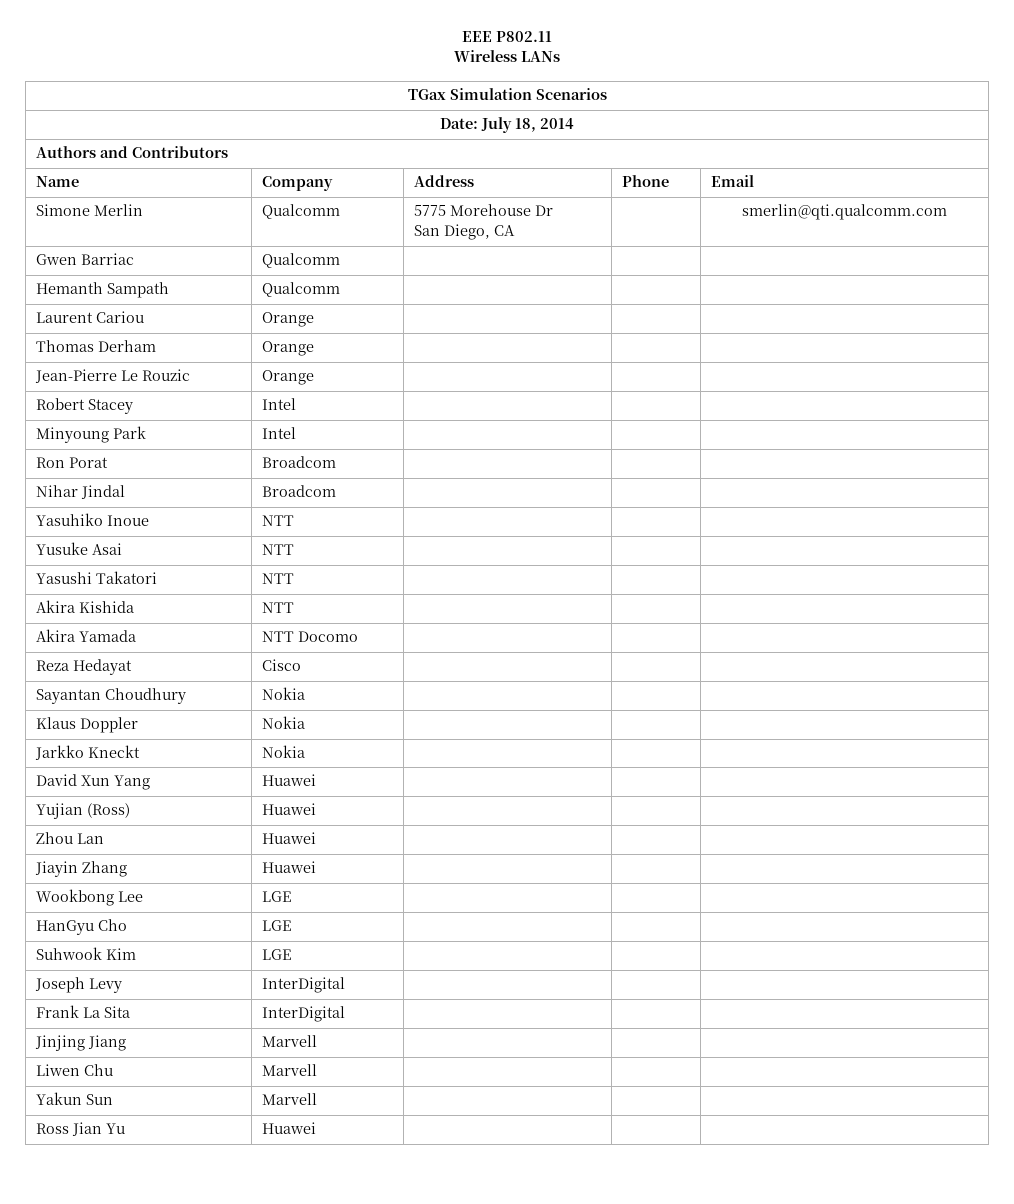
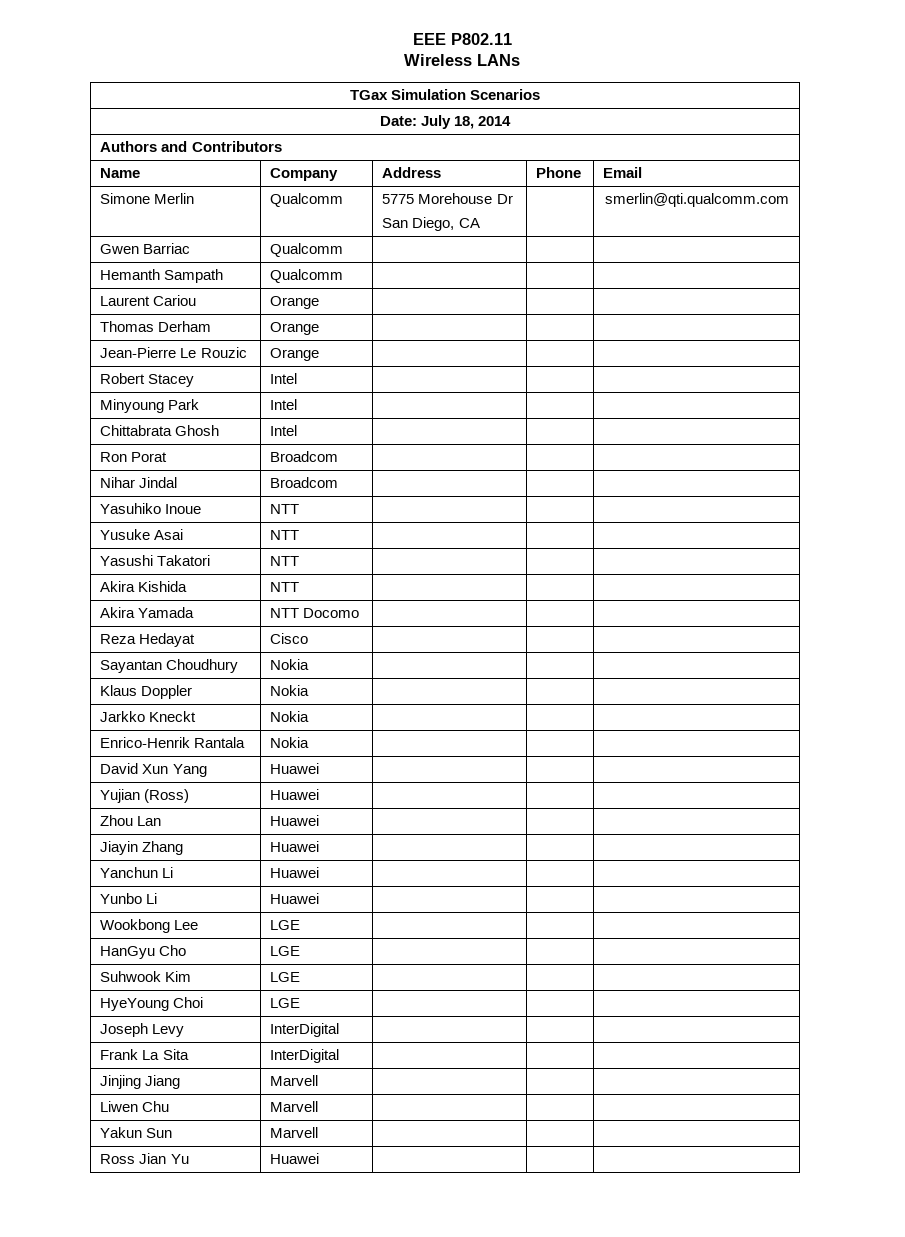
(297, 433) none -> [100,425,220,436] [270,425,298,436] // Chittabrata Ghosh | Intel | | |
(306, 751) none -> [100,737,246,748] [270,737,310,748] // Enrico-Henrik Rantala | Nokia | | |
(317, 867) none -> [100,867,174,878] [270,867,320,878] [100,893,158,904] [270,893,320,904] // Yanchun Li | Huawei | | | // Yunbo Li | Huawei | | |
(292, 954) none -> [100,997,204,1011] [270,998,301,1008] // HyeYoung Choi | LGE | | |

